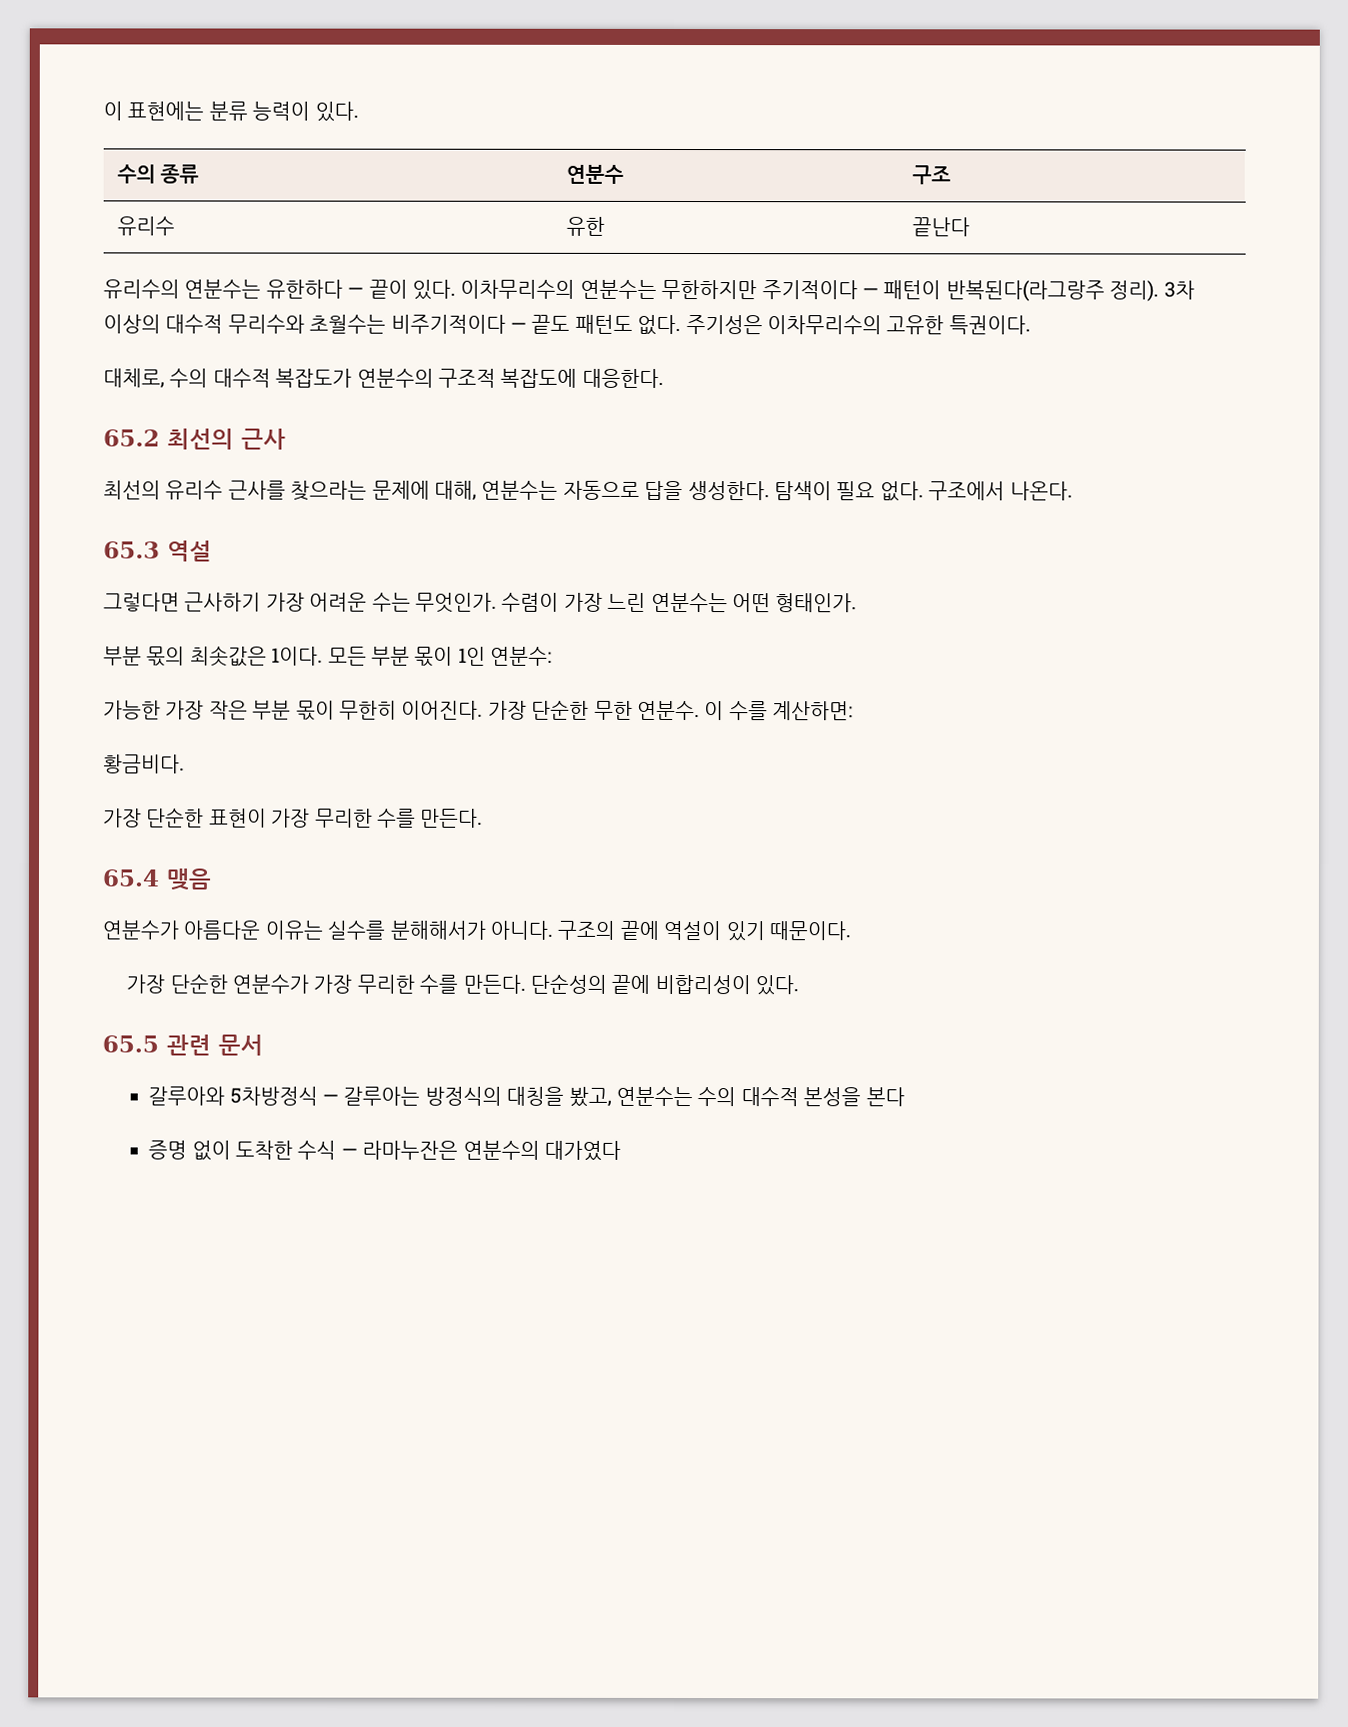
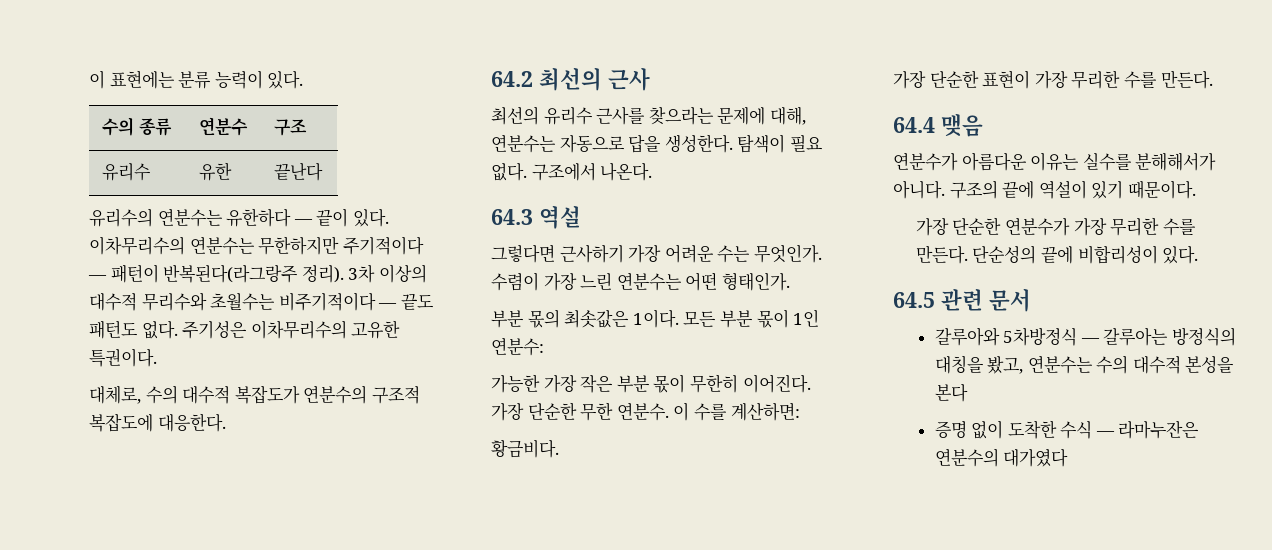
[103,429,160,447] 65.2 -> [491,71,533,87] 64.2
[103,541,160,559] 65.3 -> [491,209,533,225] 64.3
[102,869,159,887] 65.4 -> [893,117,935,133] 64.4
[102,1035,159,1053] 65.5 -> [893,292,935,308] 64.5

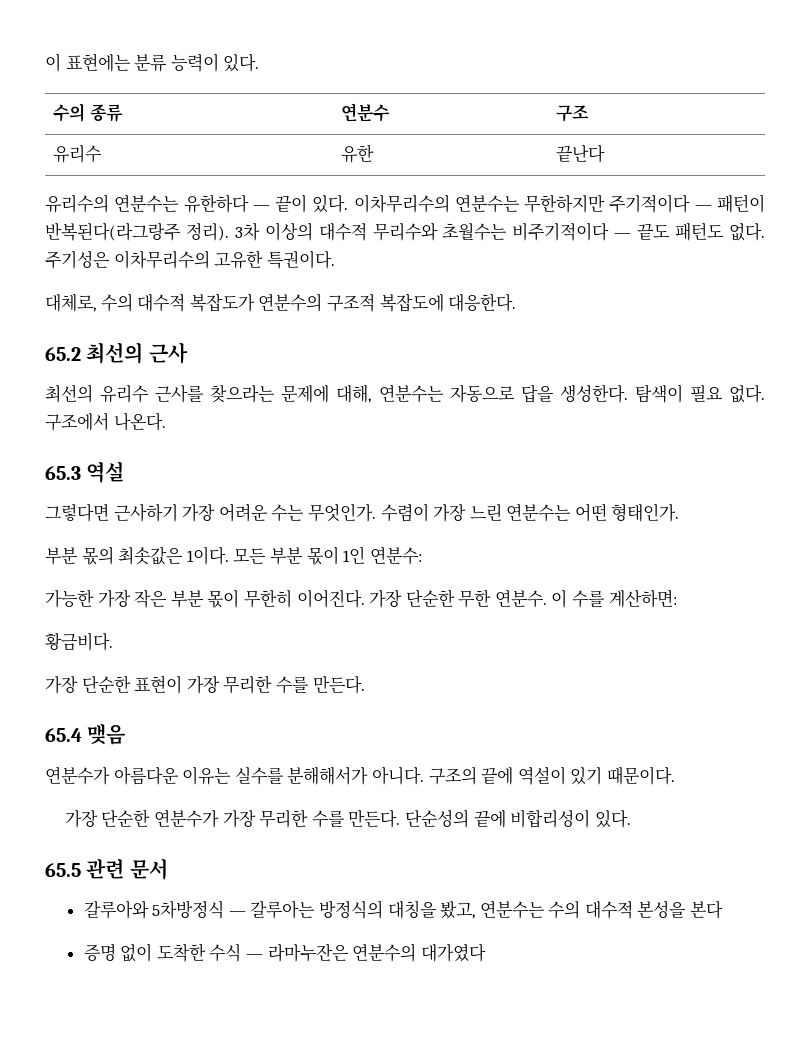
[491,71,533,87] 64.2 -> [45,347,81,361] 65.2
[491,209,533,225] 64.3 -> [45,466,81,480] 65.3
[893,117,935,133] 64.4 -> [45,728,82,742] 65.4
[893,292,935,308] 64.5 -> [45,863,81,877] 65.5

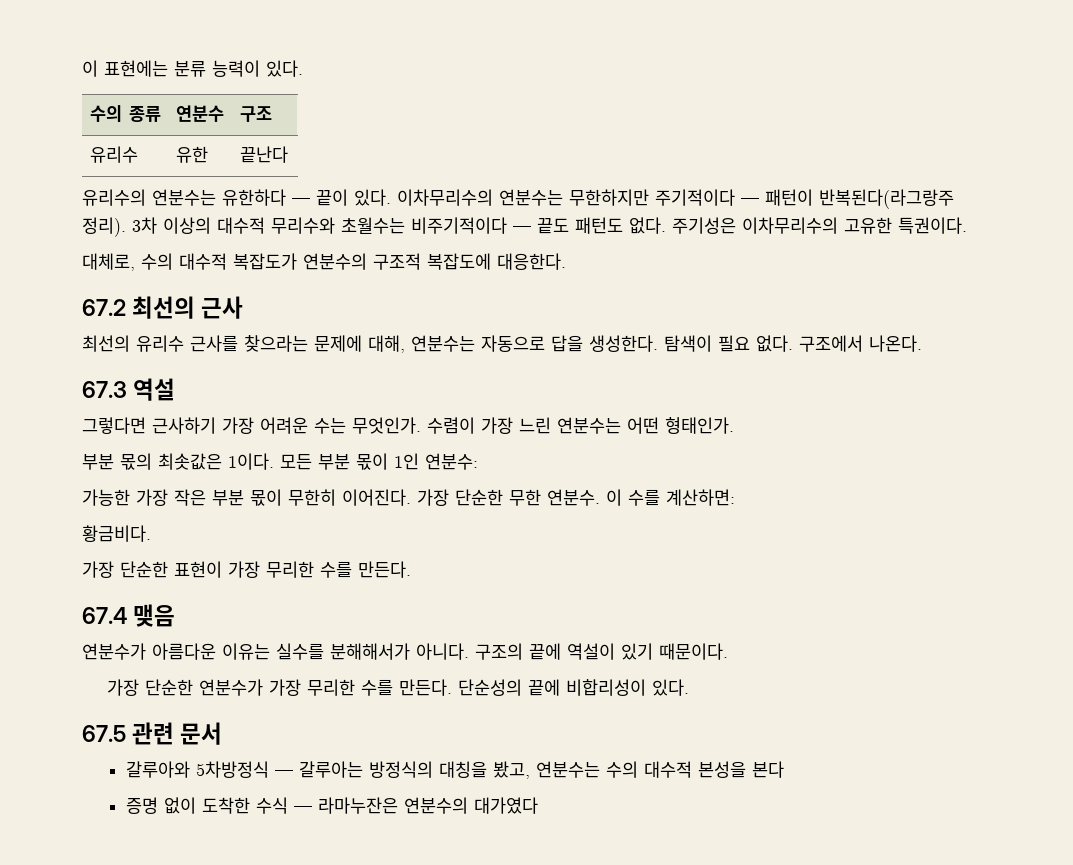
[45,347,81,361] 65.2 -> [82,299,126,316] 67.2
[45,466,81,480] 65.3 -> [82,381,127,398] 67.3
[45,728,82,742] 65.4 -> [82,607,127,624] 67.4
[45,863,81,877] 65.5 -> [82,725,126,742] 67.5

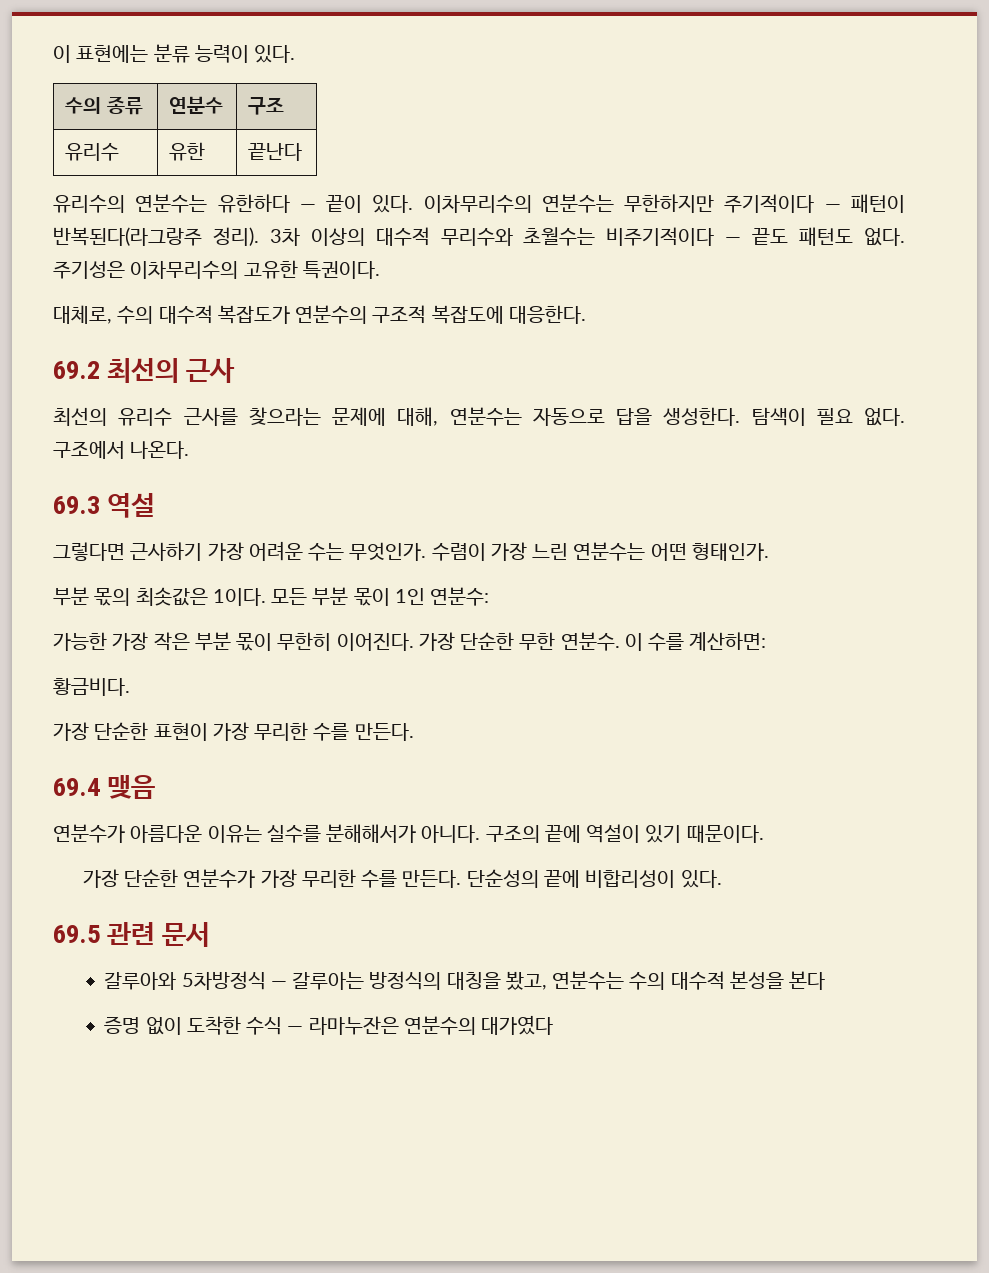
[82,299,126,316] 67.2 -> [53,361,100,379] 69.2
[82,381,127,398] 67.3 -> [53,496,100,514] 69.3
[82,607,127,624] 67.4 -> [53,778,100,796] 69.4
[82,725,126,742] 67.5 -> [53,925,100,943] 69.5

